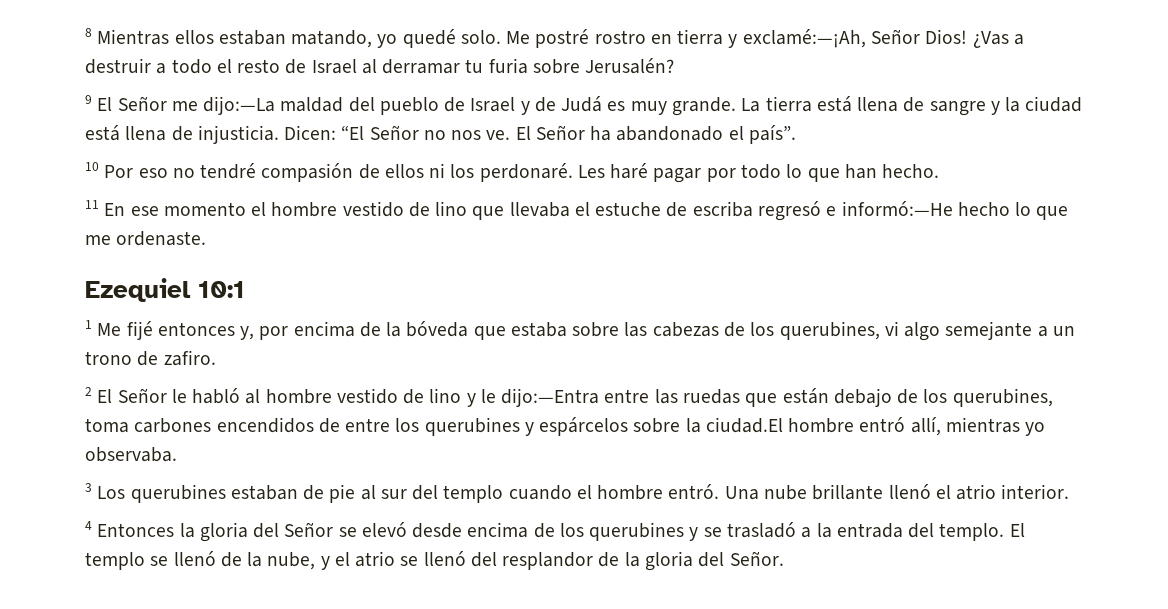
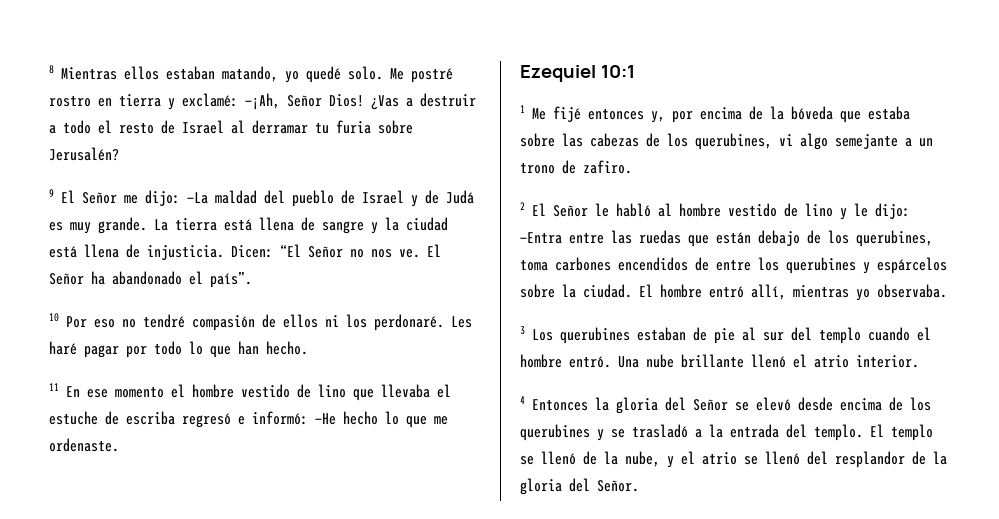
[742,29,866,48] exclamé:—¡Ah, -> [182,93,280,110] exclamé: —¡Ah,
[203,96,276,115] dijo:—La -> [145,190,208,206] dijo: —La
[841,201,953,216] informó:—He -> [252,411,336,425] informó: —He
[501,388,600,407] dijo:—Entra -> [875,203,910,219] [520,232,562,244] dijo: —Entra
[705,417,783,433] ciudad.El -> [583,284,653,298] ciudad. El

